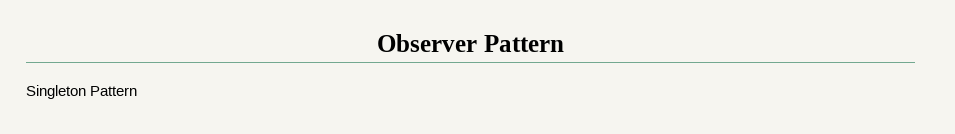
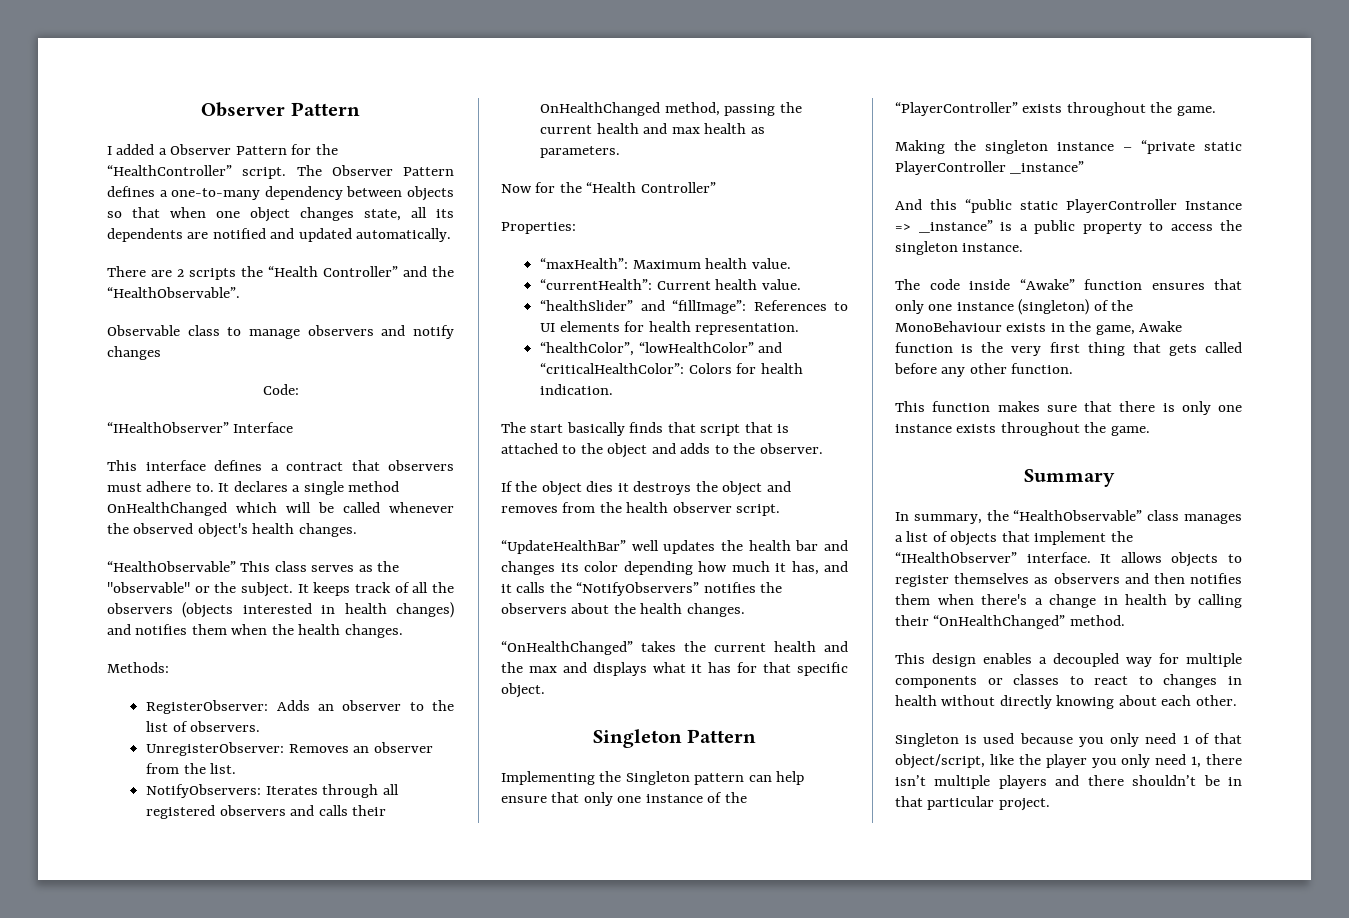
[26,85,138,99] Singleton Pattern -> [107,144,338,155] [107,165,454,179] [107,186,454,201] [107,207,454,222] [107,228,452,242] [107,266,454,280] [107,287,240,298] [107,325,454,339] [107,346,161,360] [262,384,299,395] [107,422,294,433] [107,460,454,471] [107,481,400,495] [107,502,454,516] [107,523,357,538] [107,561,400,572] [107,582,455,597] [107,602,454,618] [107,624,403,638] [107,662,169,673] [146,700,455,714] [146,721,261,732] [146,742,433,756] [146,763,237,774] [146,784,399,798] [146,805,387,819] [540,102,802,116] [540,123,765,134] [540,146,621,158] [501,182,716,193] [501,222,576,234] [540,258,791,269] [540,279,801,290] [540,300,848,314] [540,321,800,335] [540,342,783,356] [540,363,803,374] [540,384,614,395] [501,422,790,436] [501,443,823,458] [501,481,791,496] [501,502,781,516] [501,540,848,554] [501,561,848,575] [501,582,783,596] [501,603,745,617] [501,641,848,655] [501,662,848,676] [501,683,545,698] [592,729,757,748] [501,771,805,785] [501,792,747,806] [895,102,1216,116] [895,140,1242,154] [895,161,1085,175] [895,199,1242,213] [895,220,1242,234] [895,241,1024,255] [895,279,1242,290] [895,299,1134,315] [895,321,1183,335] [895,342,1242,356] [894,363,1074,377] [895,401,1242,415] [895,422,1150,436] [1023,469,1115,487] [895,510,1242,524] [895,531,1133,546] [895,552,1242,567] [895,573,1242,587] [895,594,1242,608] [895,615,1125,629] [895,653,1242,667] [895,674,1242,688] [895,695,1237,709] [895,733,1242,747] [895,754,1242,769] [895,775,1242,789] [895,796,1050,811] I added a Observer Pattern for the “HealthController” script. The Observer Pattern defines a one-to-many dependency between objects so that when one object changes state, all its dependents are notified and updated automatically. // There are 2 scripts the “Health Controller” and the “HealthObservable”. // Observable class to manage observers and notify changes // Code: // “IHealthObserver” Interface // This interface defines a contract that observers must adhere to. It declares a single method OnHealthChanged which will be called whenever the observed object's health changes. // “HealthObservable” This class serves as the "observable" or the subject. It keeps track of all the observers (objects interested in health changes) and notifies them when the health changes. // Methods: // RegisterObserver: Adds an observer to the list of observers. // UnregisterObserver: Removes an observer from the list. // NotifyObservers: Iterates through all registered observers and calls their OnHealthChanged method, passing the current health and max health as parameters. // Now for the “Health Controller” // Properties: // “maxHealth”: Maximum health value. // “currentHealth”: Current health value. // “healthSlider” and “fillImage”: References to UI elements for health representation. // “healthColor”, “lowHealthColor” and “criticalHealthColor”: Colors for health indication. // The start basically finds that script that is attached to the object and adds to the observer. // If the object dies it destroys the object and removes from the health observer script. // “UpdateHealthBar” well updates the health bar and changes its color depending how much it has, and it calls the “NotifyObservers” notifies the observers about the health changes. // “OnHealthChanged” takes the current health and the max and displays what it has for that specific object. // Singleton Pattern // Implementing the Singleton pattern can help ensure that only one instance of the “PlayerController” exists throughout the game. // Making the singleton instance – “private static PlayerController _instance” // And this “public static PlayerController Instance => _instance” is a public property to access the singleton instance. // The code inside “Awake” function ensures that only one instance (singleton) of the MonoBehaviour exists in the game, Awake function is the very first thing that gets called before any other function. // This function makes sure that there is only one instance exists throughout the game. // Summary // In summary, the “HealthObservable” class manages a list of objects that implement the “IHealthObserver” interface. It allows objects to register themselves as observers and then notifies them when there's a change in health by calling their “OnHealthChanged” method. // This design enables a decoupled way for multiple components or classes to react to changes in health without directly knowing about each other. // Singleton is used because you only need 1 of that object/script, like the player you only need 1, there isn’t multiple players and there shouldn’t be in that particular project.

